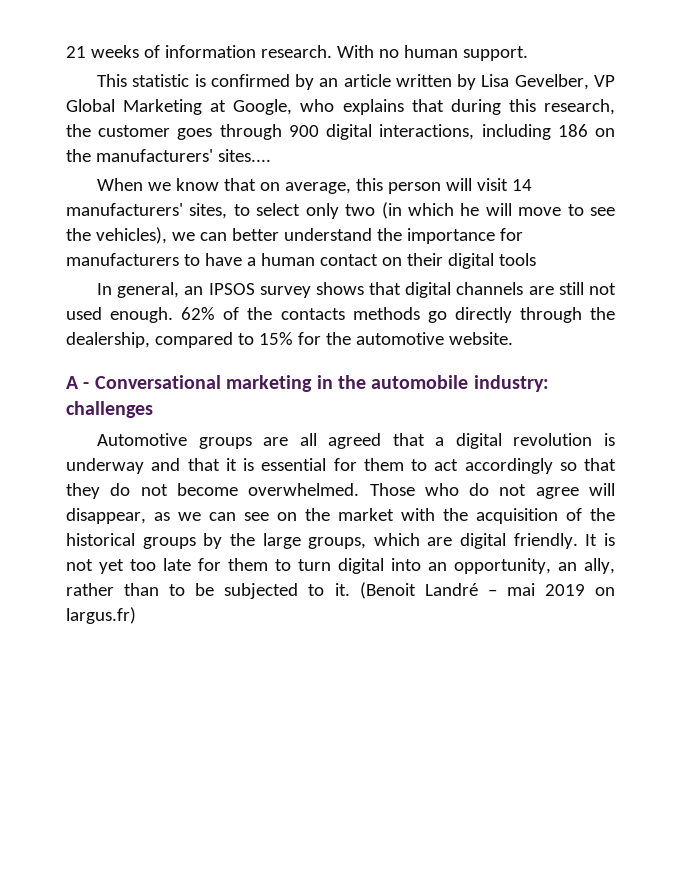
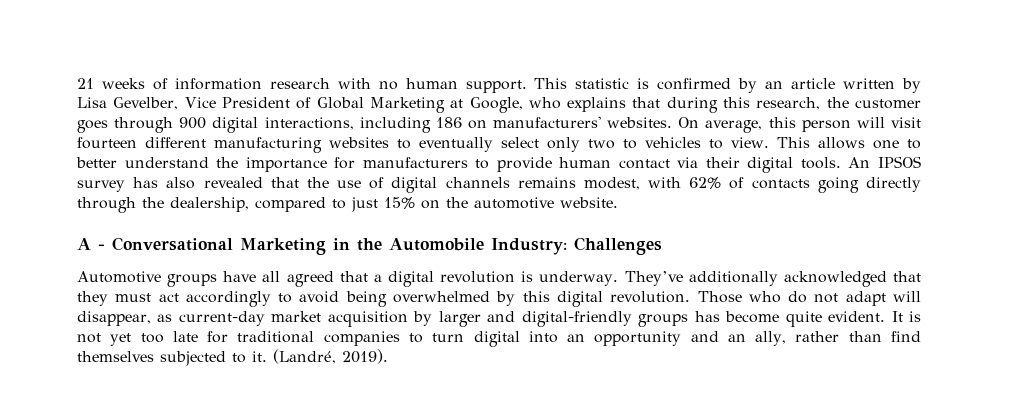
[260,45,374,58] research. With -> [269,78,371,89] research with
(528, 53) // -> (527, 86) none
[593,75,615,87] VP -> [184,97,312,109] Vice President of
[66,149,271,162] [97,178,280,191] the manufacturers' sites.... // When we know that on -> [493,116,700,128] manufacturers' websites. On
[511,179,532,191] [66,202,616,219] [66,227,227,244] 14 manufacturers' sites, to select only two (in which he will move to see the vehicles), we can -> [77,137,921,153] fourteen different manufacturing websites to eventually select only two to vehicles to view. This allows one to
[204,253,256,266] have a -> [496,157,552,172] provide
[381,257,402,266] on -> [677,157,699,168] via
[498,253,536,266] [97,282,616,298] [66,307,447,323] tools // In general, an IPSOS survey shows that digital channels are still not used enough. 62% of the contacts methods go -> [800,156,921,169] [77,177,859,193] tools. An IPSOS survey has also revealed that the use of digital channels remains modest, with 62% of contacts going
[258,332,321,345] 15% for -> [351,197,440,212] just 15% on
[226,375,313,392] marketing -> [240,238,326,255] Marketing
[371,375,549,392] [66,401,153,418] automobile industry: challenges -> [389,237,662,255] Automobile Industry: Challenges
[263,437,289,446] are -> [223,271,257,282] have
[66,458,616,474] [66,483,360,499] underway and that it is essential for them to act accordingly so that they do not become overwhelmed. -> [539,271,921,287] [77,291,691,307] underway. They’ve additionally acknowledged that they must act accordingly to avoid being overwhelmed by this digital revolution.
[535,487,579,499] agree -> [845,291,886,306] adapt
[178,508,615,524] [66,533,578,549] we can see on the market with the acquisition of the historical groups by the large groups, which are digital friendly. -> [178,311,886,327] current-day market acquisition by larger and digital-friendly groups has become quite evident.
[228,558,268,571] them -> [237,331,400,346] traditional companies
[454,558,551,574] opportunity, -> [594,331,719,346] opportunity and
[169,583,215,596] to be -> [891,331,922,342] [77,351,154,362] find themselves
[359,582,615,599] [66,607,136,624] (Benoit Landré – mai 2019 on largus.fr) -> [273,349,388,364] (Landré, 2019).

